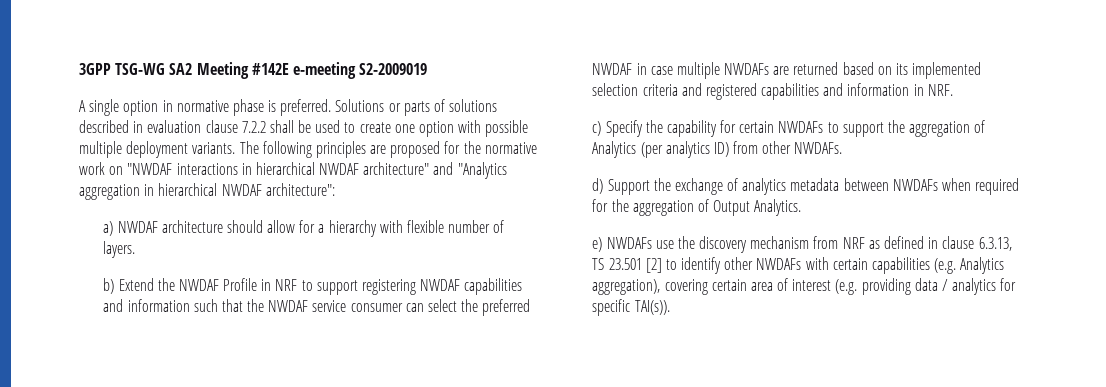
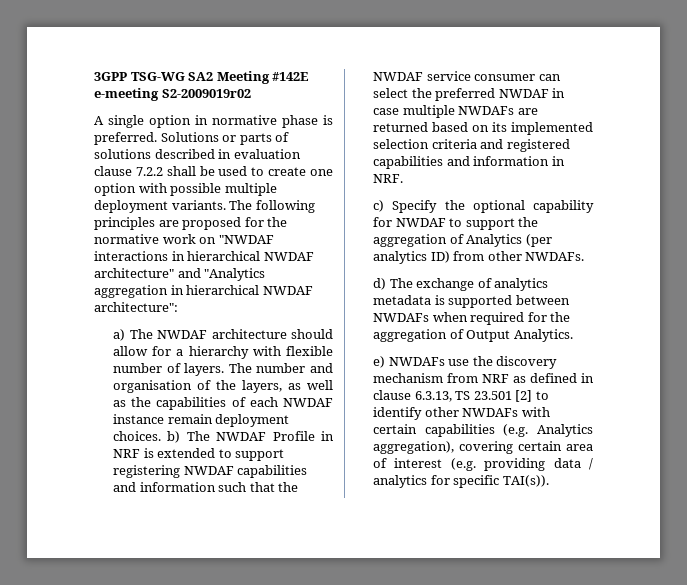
[359,63,428,75] S2-2009019 -> [161,89,251,98] S2-2009019r02
(114, 228) none -> [129,329,153,339] The
[103,278,175,294] // b) Extend the -> [228,363,333,373] [113,380,333,393] [113,397,333,410] [113,414,290,427] [113,431,210,443] The number and organisation of the layers, as well as the capabilities of each NWDAF instance remain deployment choices. b) The
(298, 285) none -> [143,448,216,458] is extended
(663, 126) none -> [472,200,525,213] optional
[739,121,824,133] certain NWDAFs -> [395,218,446,227] NWDAF
[607,178,671,195] Support the -> [389,278,413,288] The
(840, 184) none -> [434,295,513,308] is supported

